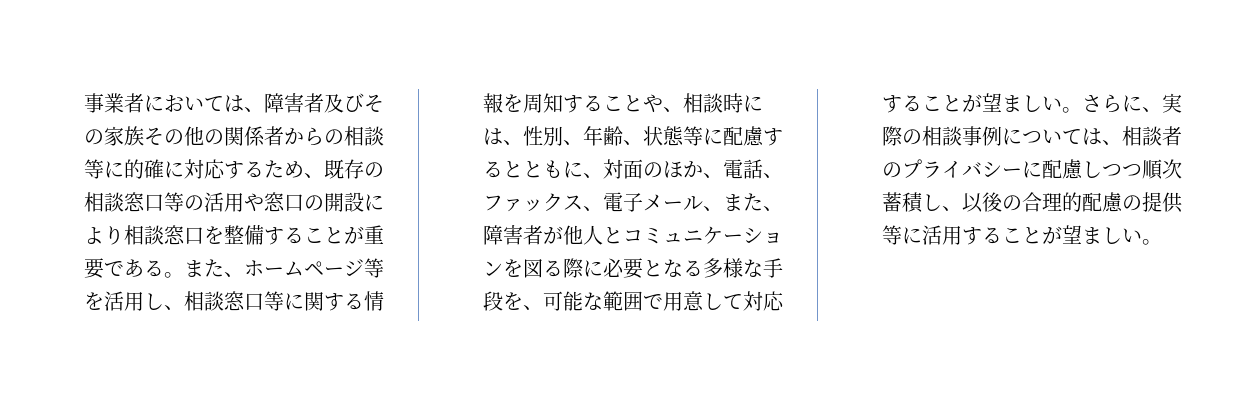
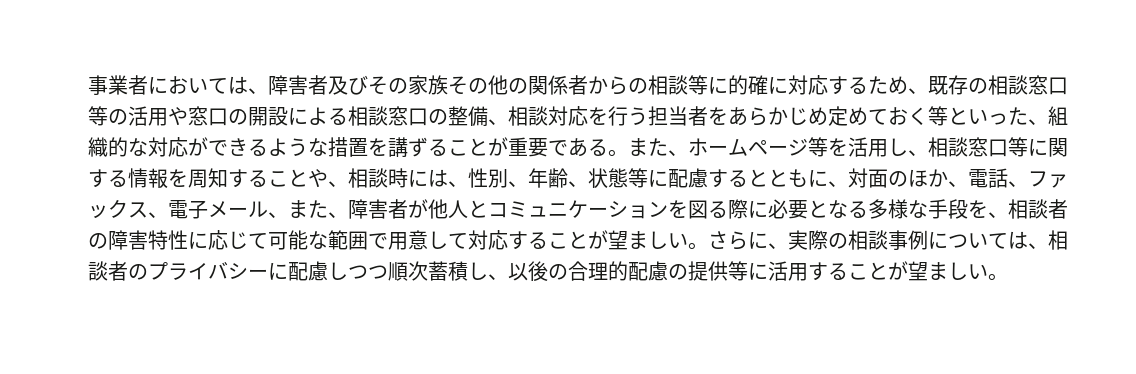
[103,225,284,245] り相談窓口を整備す -> [327,106,1068,127] [87,137,428,157] る相談窓口の整備、相談対応を行う担当者をあらかじめ定めておく等といった、組織的な対応ができるような措置を講ず
(543, 307) none -> [1007,199,1068,219] [87,230,268,250] 相談者の障害特性に応じて

